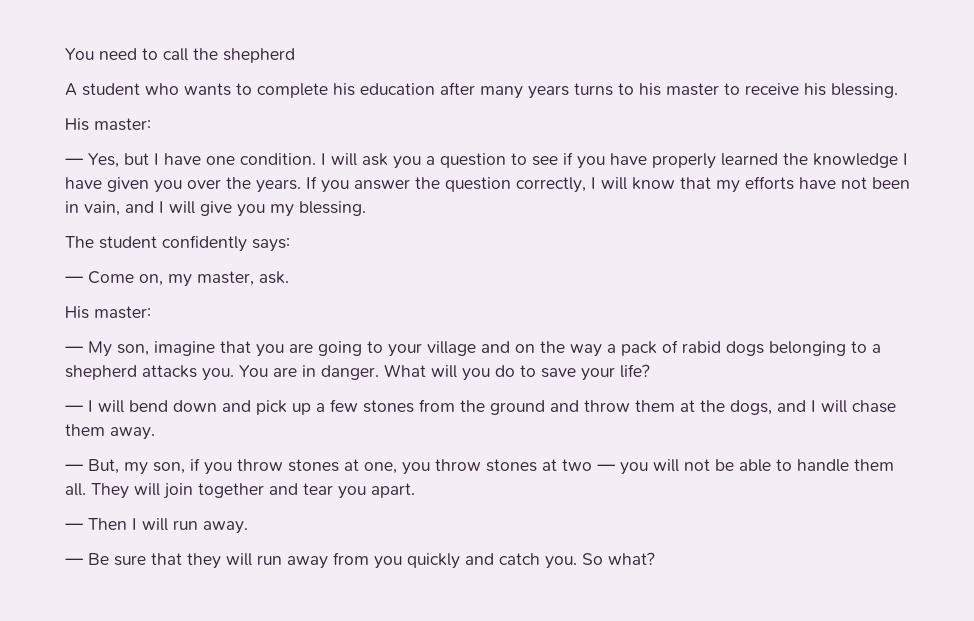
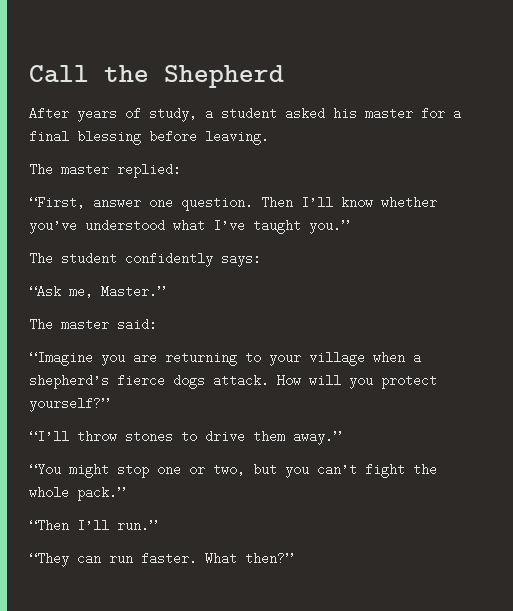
[65,48,295,63] [65,82,898,99] [65,118,151,131] [65,152,908,169] [65,176,910,193] [65,201,366,217] [65,235,290,252] [65,271,289,287] [65,306,151,319] [65,341,251,357] You need to call the shepherd // A student who wants to complete his education after many years turns to his master to receive his blessing. // His master: // — Yes, but I have one condition. I will ask you a question to see if you have properly learned the knowledge I have given you over the years. If you answer the question correctly, I will know that my efforts have not been in vain, and I will give you my blessing. // The student confidently says: // — Come on, my master, ask. // His master: // — My son, imagine that -> [29,65,284,88] [29,107,461,122] [29,130,269,145] [29,163,181,178] [29,196,437,211] [29,219,349,234] [29,252,261,267] [29,285,165,298] [29,318,157,331] [29,351,93,366] Call the Shepherd // After years of study, a student asked his master for a final blessing before leaving. // The master replied: // “First, answer one question. Then I’ll know whether you’ve understood what I’ve taught you.” // The student confidently says: // “Ask me, Master.” // The master said: // “Imagine
[318,341,362,356] going -> [165,351,237,366] returning
[481,340,881,357] [65,364,650,381] [65,399,896,415] [65,424,155,440] [65,458,894,475] [65,483,415,499] [65,518,248,534] [65,552,655,569] and on the way a pack of rabid dogs belonging to a shepherd attacks you. You are in danger. What will you do to save your life? // — I will bend down and pick up a few stones from the ground and throw them at the dogs, and I will chase them away. // — But, my son, if you throw stones at one, you throw stones at two — you will not be able to handle them all. They will join together and tear you apart. // — Then I will run away. // — Be sure that they will run away from you quickly and catch you. So what? -> [373,351,421,364] [29,374,437,389] [29,397,109,412] [29,430,341,445] [29,463,437,478] [29,486,125,501] [29,519,157,532] [29,552,293,567] when a shepherd’s fierce dogs attack. How will you protect yourself?” // “I’ll throw stones to drive them away.” // “You might stop one or two, but you can’t fight the whole pack.” // “Then I’ll run.” // “They can run faster. What then?”

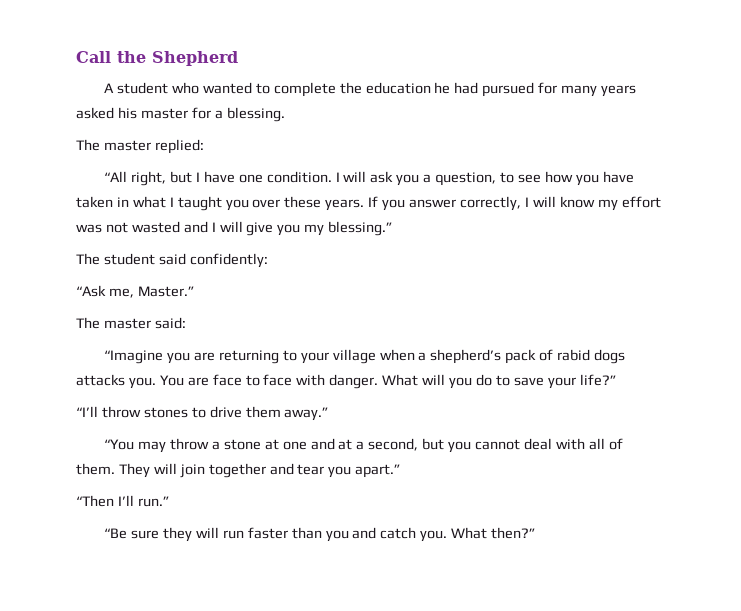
[29,107,277,122] After years of study, a student -> [104,82,636,97] A student who wanted to complete the education he had pursued for many years
[29,130,269,145] final blessing before leaving. -> [226,107,285,122] blessing.
[29,196,437,211] [29,219,349,234] “First, answer one question. Then I’ll know whether you’ve understood what I’ve taught you.” -> [104,171,634,186] [76,196,661,211] [76,221,393,236] “All right, but I have one condition. I will ask you a question, to see how you have taken in what I taught you over these years. If you answer correctly, I will know my effort was not wasted and I will give you my blessing.”
[125,252,261,267] confidently says: -> [158,253,268,268] said confidently:
[117,374,437,389] [29,397,109,412] fierce dogs attack. How will you protect yourself?” -> [505,349,625,364] [76,374,616,389] pack of rabid dogs attacks you. You are face to face with danger. What will you do to save your life?”
[69,463,437,478] [29,486,125,501] [29,519,157,532] [29,552,197,567] might stop one or two, but you can’t fight the whole pack.” // “Then I’ll run.” // “They can run faster. -> [138,438,623,453] [76,463,401,478] [76,495,169,507] [104,527,448,542] may throw a stone at one and at a second, but you cannot deal with all of them. They will join together and tear you apart.” // “Then I’ll run.” // “Be sure they will run faster than you and catch you.

